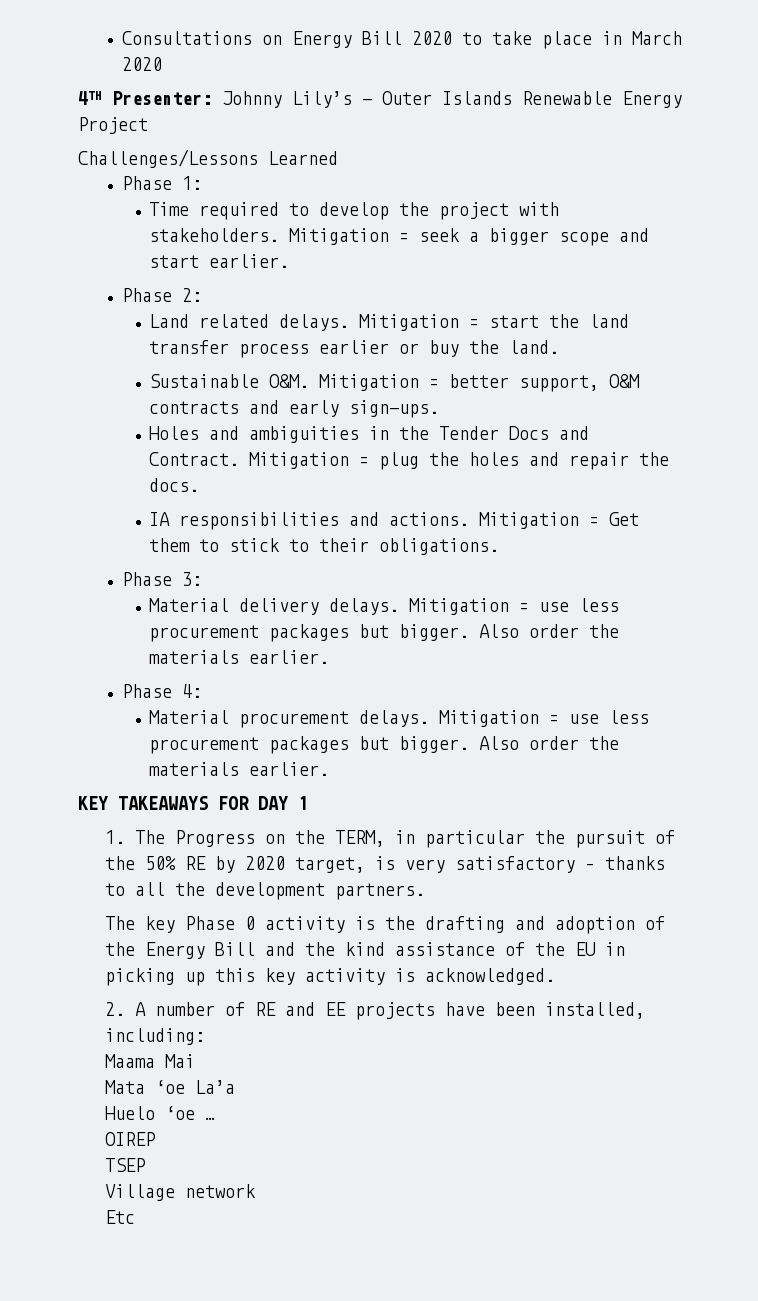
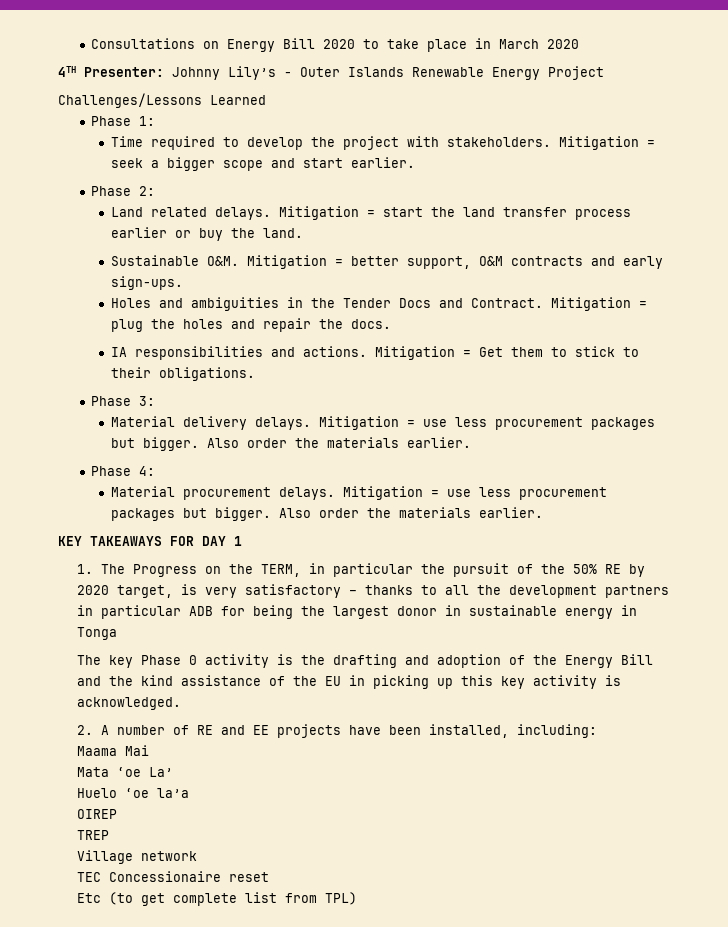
[335,883,426,900] partners. -> [605,585,670,598] [77,605,638,619] [77,627,118,640] partners in particular ADB for being the largest donor in sustainable energy in Tonga
[195,1080,236,1094] La’a -> [149,767,174,777] La’
[205,1117,216,1120] … -> [157,788,190,798] la’a
[105,1158,147,1172] TSEP -> [77,830,110,840] TREP
[105,1210,136,1224] Etc -> [77,871,270,882] [77,892,358,906] TEC Concessionaire reset // Etc (to get complete list from TPL)

